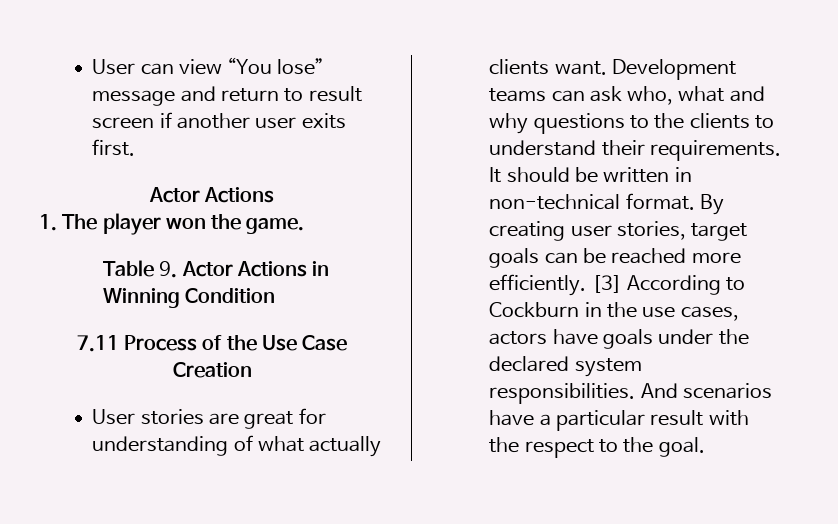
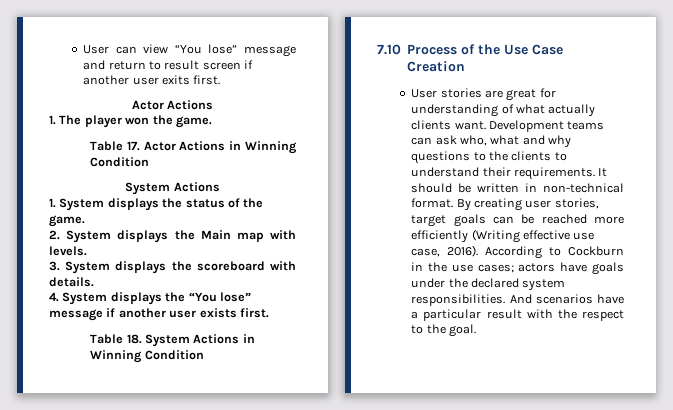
[159,261,178,278] 9. -> [126,141,140,151] 17.
[76,335,119,352] 7.11 -> [125,182,220,195] [49,198,264,211] [49,215,85,227] [49,230,296,243] [49,246,87,256] [49,261,296,274] [49,277,94,287] [49,292,251,305] [49,308,269,321] [90,334,255,347] [90,350,204,363] [377,44,401,55] System Actions // 1. System displays the status of the game. // 2. System displays the Main map with levels. // 3. System displays the scoreboard with details. // 4. System displays the “You lose” message if another user exists first. // Table 18. System Actions in Winning Condition // 7.10
[489,274,622,296] efficiently. [3] -> [411,229,595,243] [411,245,479,257] efficiently (Writing effective use case, 2016).
[680,306,739,321] cases, -> [477,264,514,273] cases;

